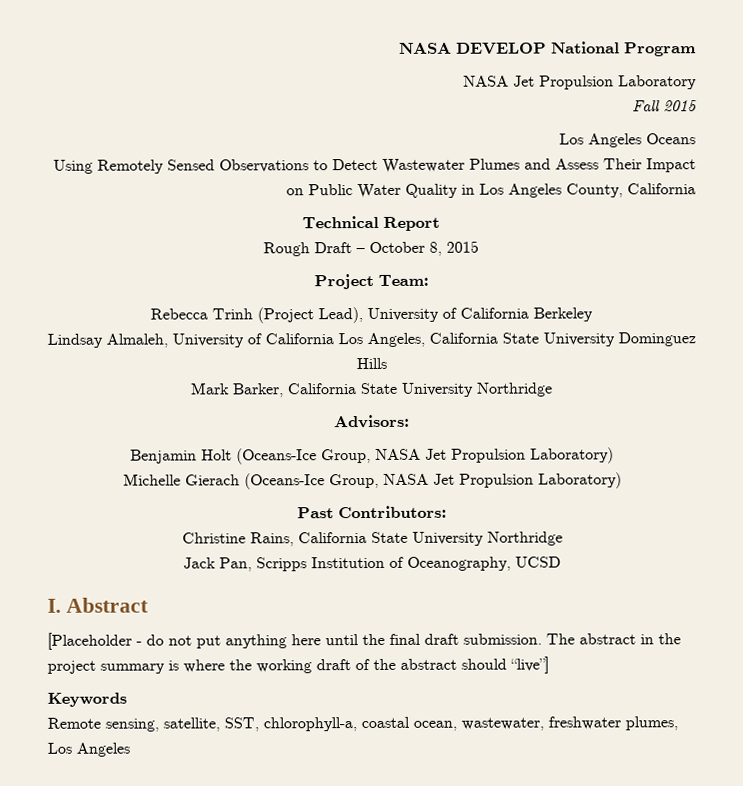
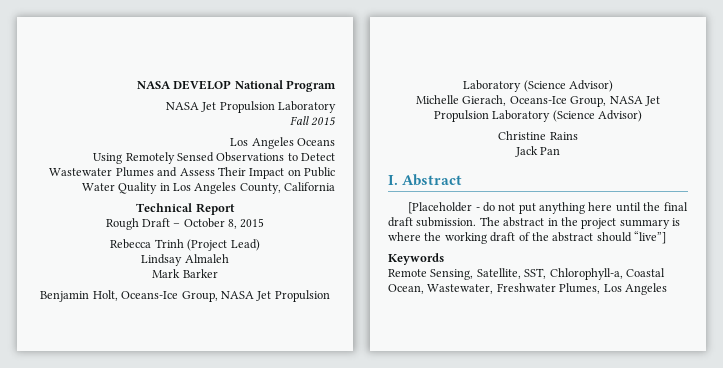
[313,273,429,290] // Project Team: -> (265, 223) none
[318,307,593,324] [46,332,696,348] [355,357,387,370] [190,382,553,398] [334,414,410,429] Lead), University of California Berkeley // Lindsay Almaleh, University of California Los Angeles, California State University Dominguez Hills // Mark Barker, California State University Northridge // Advisors: -> [230,239,260,251] [141,254,229,266] [152,269,218,278] Lead) // Lindsay Almaleh // Mark Barker
[201,447,614,465] Holt (Oceans-Ice Group, NASA Jet Propulsion Laboratory) -> [92,290,330,302] [463,80,613,92] Holt, Oceans-Ice Group, NASA Jet Propulsion Laboratory (Science Advisor)
[184,472,622,490] [297,505,447,519] [181,531,563,547] [183,556,561,572] Gierach (Oceans-Ice Group, NASA Jet Propulsion Laboratory) // Past Contributors: // Christine Rains, California State University Northridge // Jack Pan, Scripps Institution of Oceanography, UCSD -> [462,95,660,107] [433,110,643,122] [498,131,578,140] [514,146,561,157] Gierach, Oceans-Ice Group, NASA Jet Propulsion Laboratory (Science Advisor) // Christine Rains // Jack Pan
[105,716,678,732] sensing, satellite, SST, chlorophyll-a, coastal ocean, wastewater, freshwater plumes, -> [430,268,665,280] [388,283,601,294] Sensing, Satellite, SST, Chlorophyll-a, Coastal Ocean, Wastewater, Freshwater Plumes,

